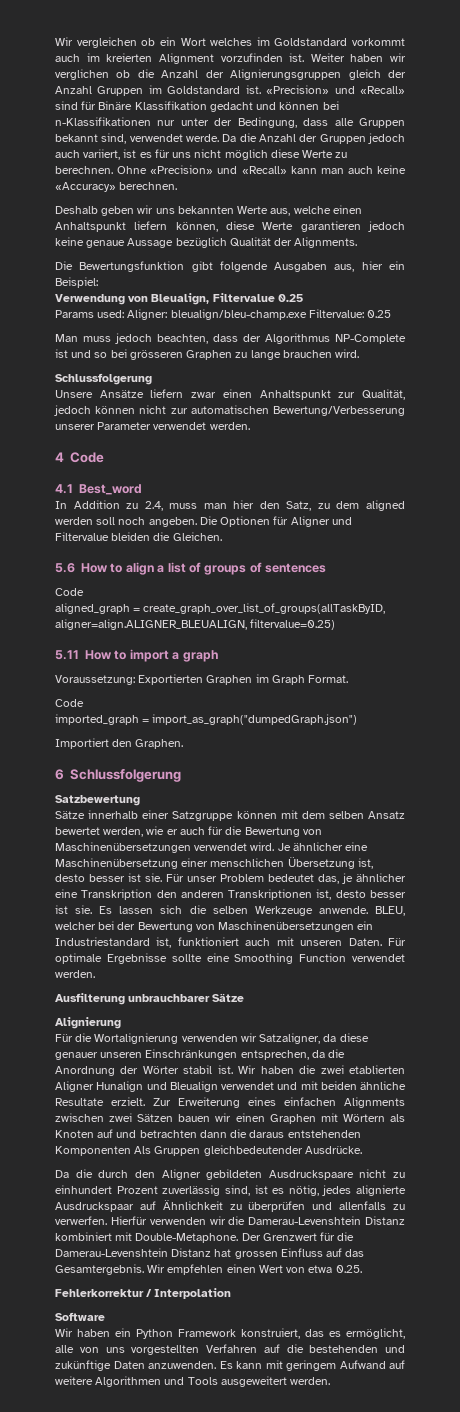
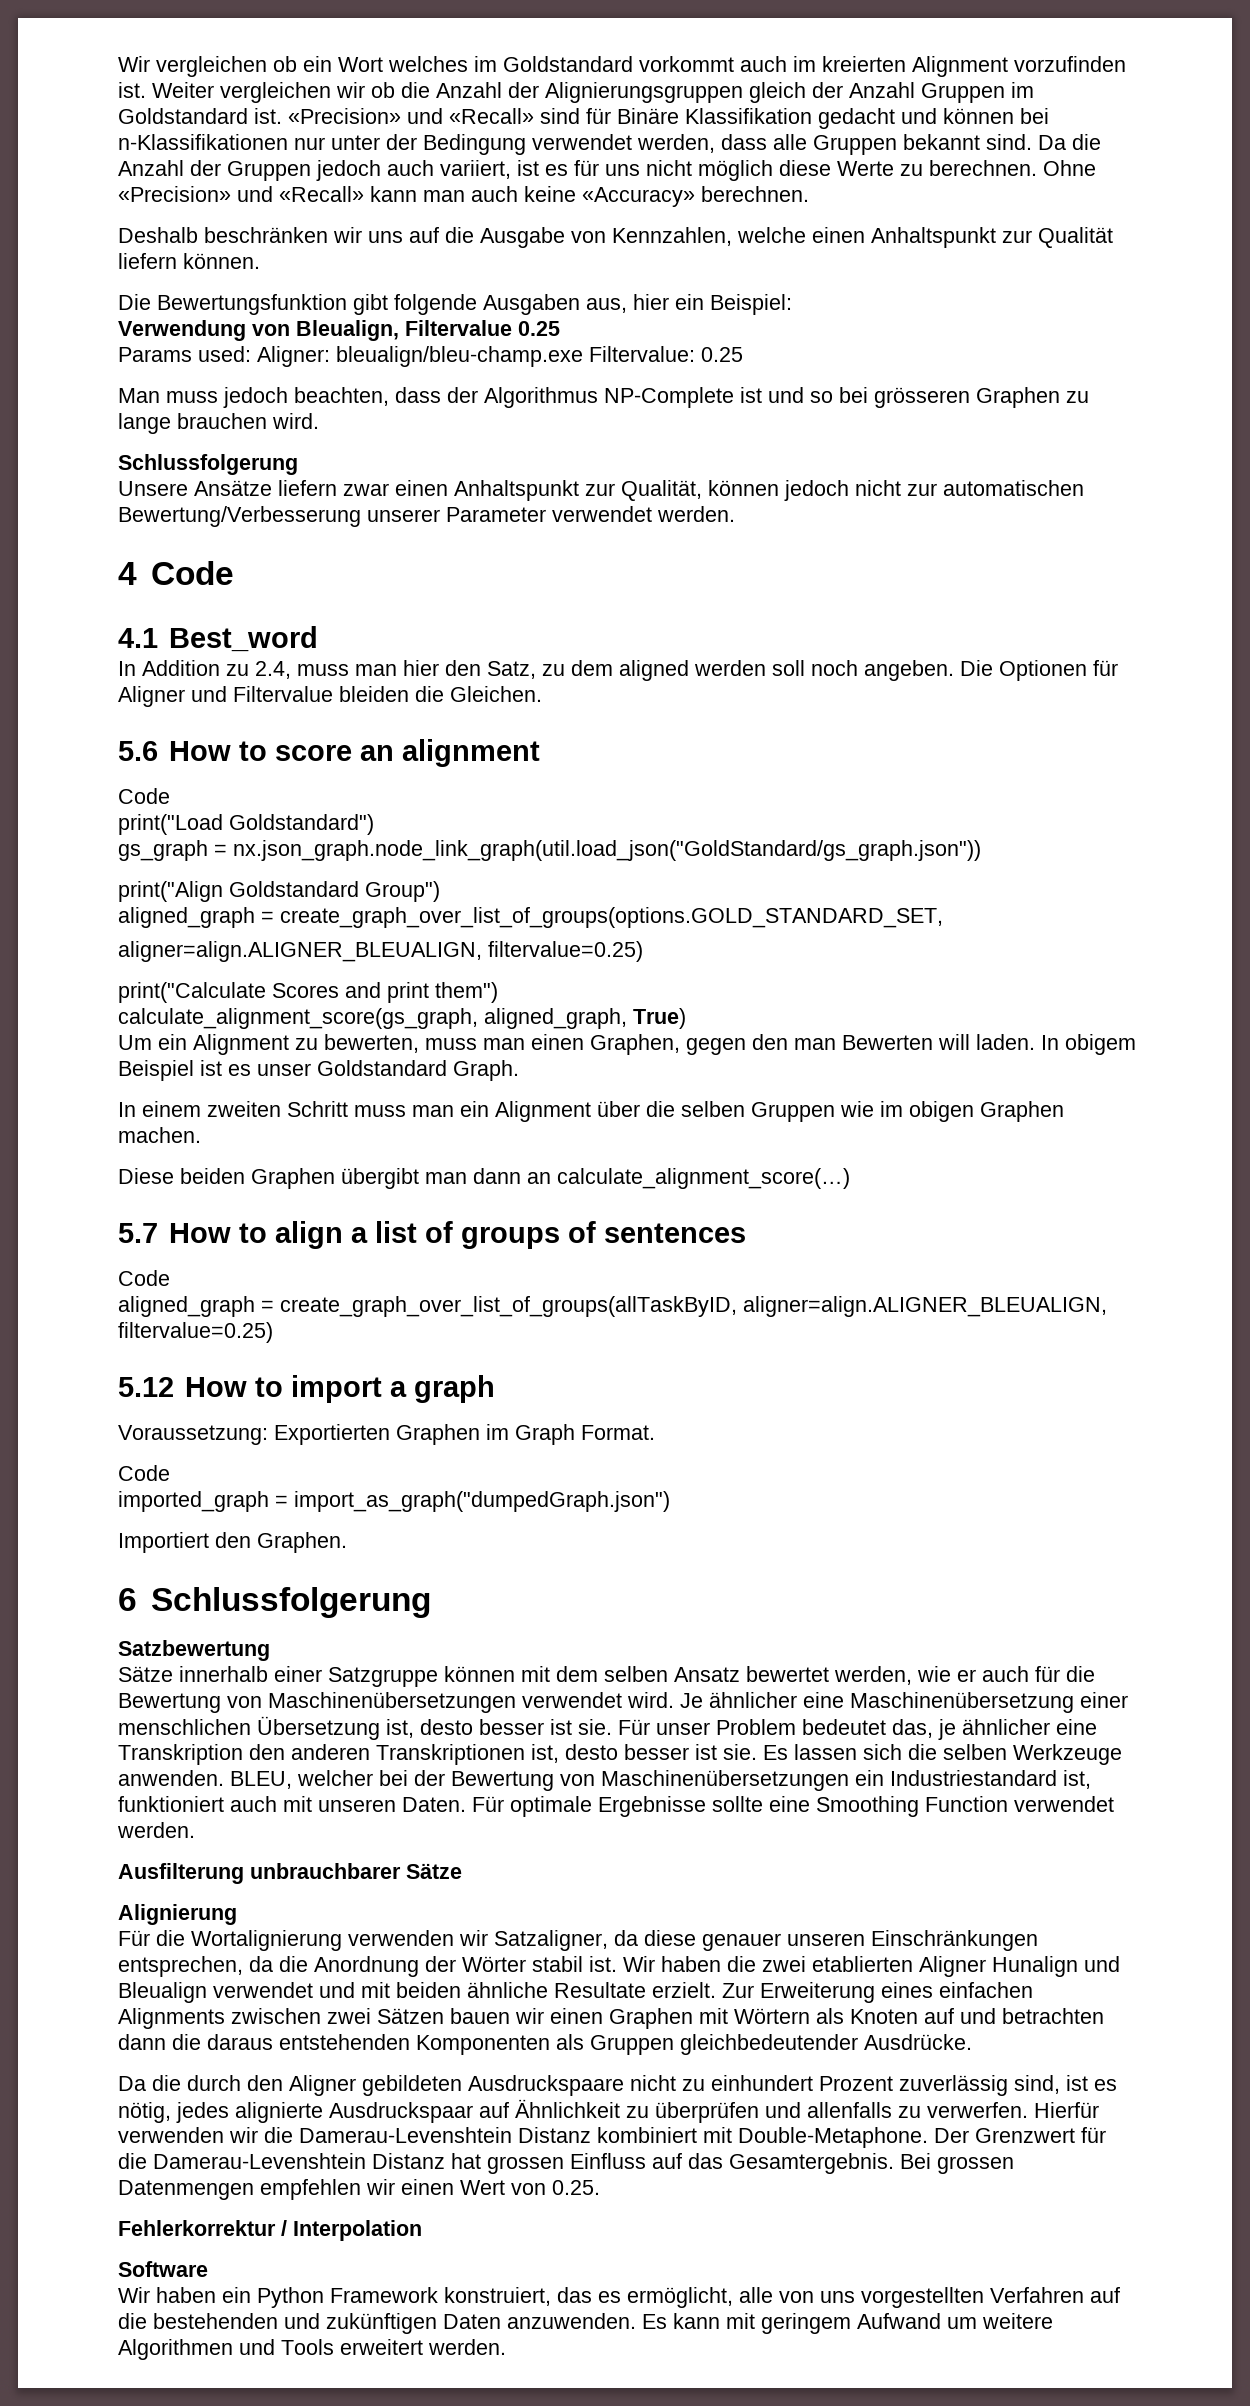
[350,53,406,62] [55,69,109,80] haben wir verglichen -> [220,82,365,103] vergleichen wir
[237,117,297,128] Bedingung, -> [423,134,715,155] Bedingung verwendet werden,
[101,133,219,144] sind, verwendet werde. -> [986,134,1032,150] sind.
[101,206,135,216] geben -> [204,227,328,243] beschränken
[177,205,362,216] [55,221,405,232] [55,237,358,248] bekannten Werte aus, welche einen Anhaltspunkt liefern können, diese Werte garantieren jedoch keine genaue Aussage bezüglich Qualität der Alignments. -> [409,227,1113,248] [118,253,260,269] auf die Ausgabe von Kennzahlen, welche einen Anhaltspunkt zur Qualität liefern können.
[54,405,136,416] jedoch können -> [708,480,849,501] können jedoch
(123, 568) none -> [274,739,540,767] [118,788,170,804] [118,814,374,835] [118,840,981,861] [118,881,440,902] [118,907,943,928] [118,941,643,962] [118,982,498,1003] [118,1008,686,1029] [118,1034,1136,1055] [118,1060,519,1081] [118,1101,1064,1122] [118,1127,201,1143] [118,1168,850,1189] [118,1223,267,1243] score an alignment // Code // print("Load Goldstandard") // gs_graph = nx.json_graph.node_link_graph(util.load_json("GoldStandard/gs_graph.json")) // print("Align Goldstandard Group") // aligned_graph = create_graph_over_list_of_groups(options.GOLD_STANDARD_SET, // aligner=align.ALIGNER_BLEUALIGN, filtervalue=0.25) // print("Calculate Scores and print them") // calculate_alignment_score(gs_graph, aligned_graph, True) // Um ein Alignment zu bewerten, muss man einen Graphen, gegen den man Bewerten will laden. In obigem Beispiel ist es unser Goldstandard Graph. // In einem zweiten Schritt muss man ein Alignment über die selben Gruppen wie im obigen Graphen machen. // Diese beiden Graphen übergibt man dann an calculate_alignment_score(…) // 5.7 How to
[55,650,79,660] 5.11 -> [118,1377,174,1397] 5.12
[318,906,368,914] anwende. -> [118,1770,224,1786] anwenden.
[134,1146,152,1154] Als -> [556,2034,584,2050] als
[147,1264,224,1275] Wir empfehlen -> [900,2153,1014,2174] [118,2179,395,2200] Bei grossen Datenmengen empfehlen wir
[308,1265,333,1273] etwa -> (546, 2189) none
[55,1360,111,1371] zukünftige -> [326,2313,437,2334] zukünftigen
[389,1360,405,1369] auf -> [947,2317,977,2329] um
[220,1376,287,1387] ausgeweitert -> [340,2339,423,2355] erweitert

